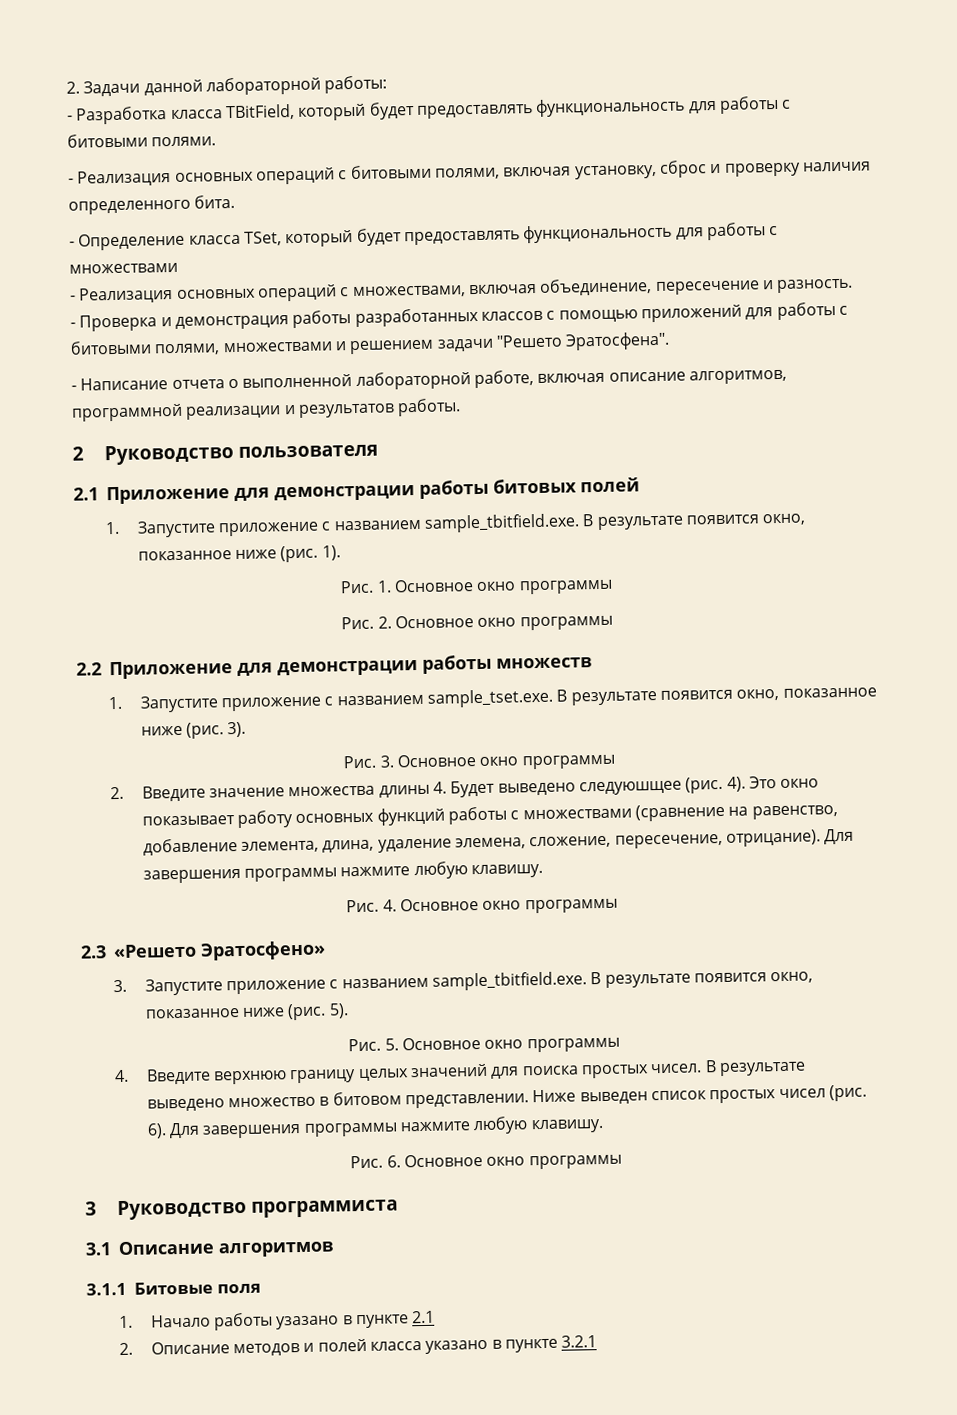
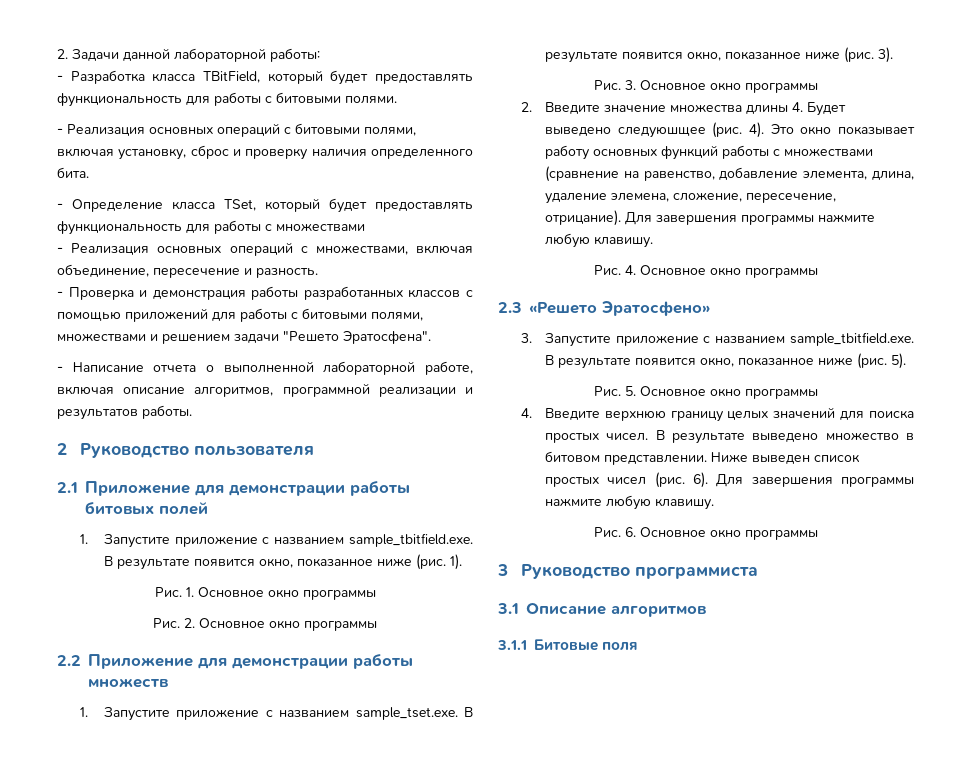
[118,1310,436,1331] [118,1335,598,1357] // 1. Начало работы узазано в пункте 2.1 // 2. Описание методов и полей класса указано в пункте 3.2.1 -> (639, 646) none

